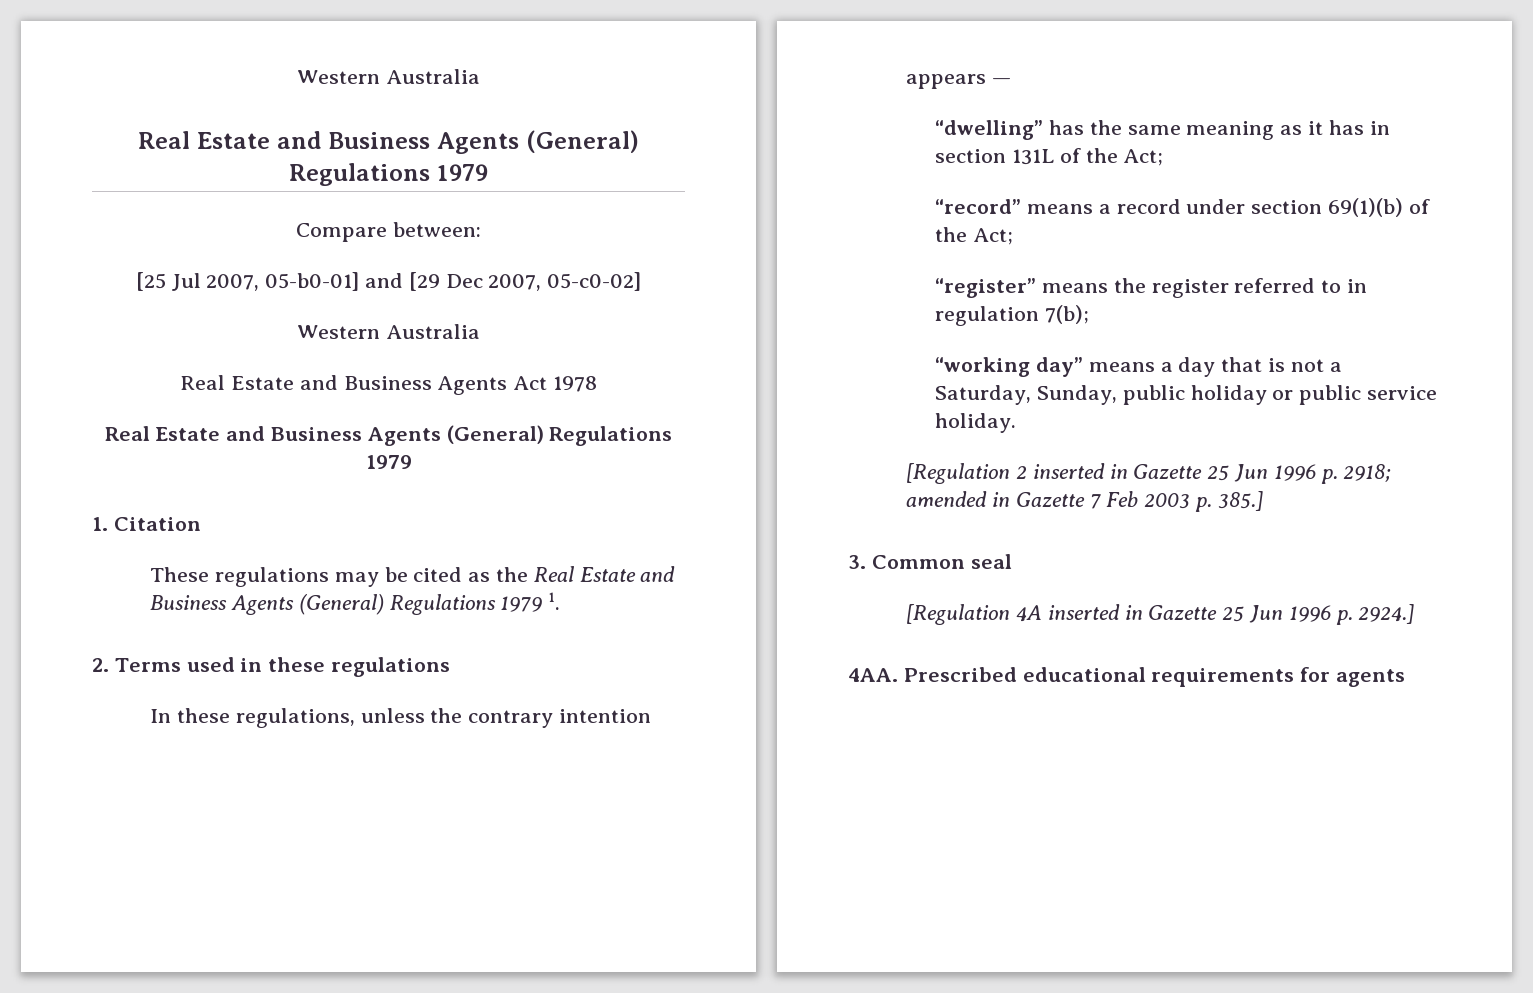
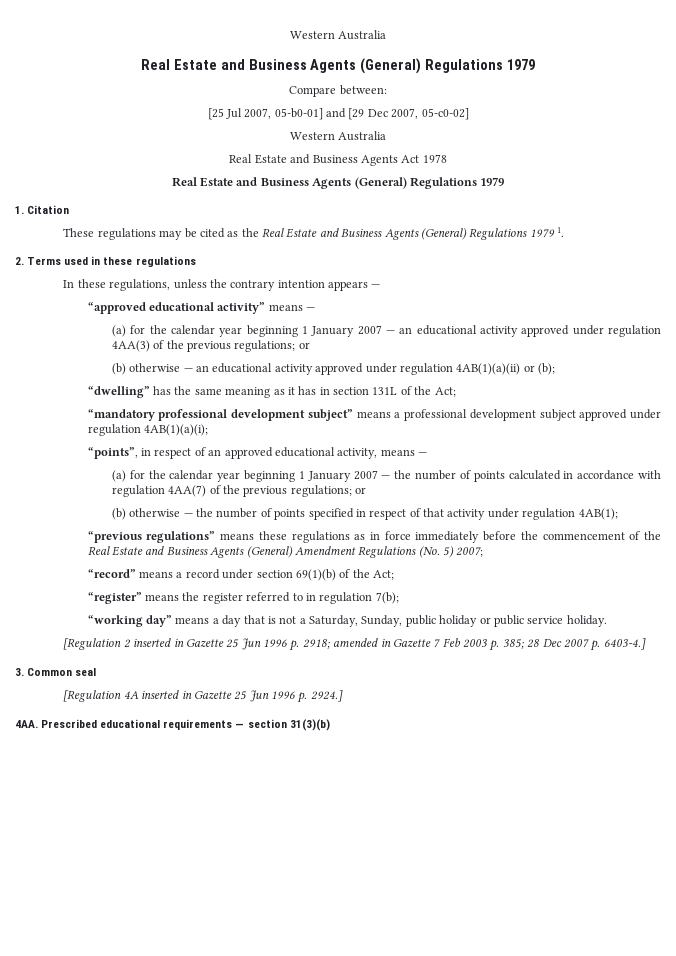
(1011, 81) none -> [87,302,316,314] [111,325,661,337] [111,340,310,352] [111,363,556,375] // “approved educational activity” means — // (a) for the calendar year beginning 1 January 2007 — an educational activity approved under regulation 4AA(3) of the previous regulations; or // (b) otherwise — an educational activity approved under regulation 4AB(1)(a)(ii) or (b);
(1164, 157) none -> [87,409,661,421] [87,424,209,436] [87,447,428,459] [111,470,661,482] [111,485,367,497] [111,508,618,520] [87,531,662,543] [87,546,484,558] // “mandatory professional development subject” means a professional development subject approved under regulation 4AB(1)(a)(i); // “points”, in respect of an approved educational activity, means — // (a) for the calendar year beginning 1 January 2007 — the number of points calculated in accordance with regulation 4AA(7) of the previous regulations; or // (b) otherwise — the number of points specified in respect of that activity under regulation 4AB(1); // “previous regulations” means these regulations as in force immediately before the commencement of the Real Estate and Business Agents (General) Amendment Regulations (No. 5) 2007;
[1217,491,1263,511] 385.] -> [502,638,646,651] 385; 28 Dec 2007 p. 6403-4.]
[1300,667,1406,687] for agents -> [235,719,330,731] — section 31(3)(b)

